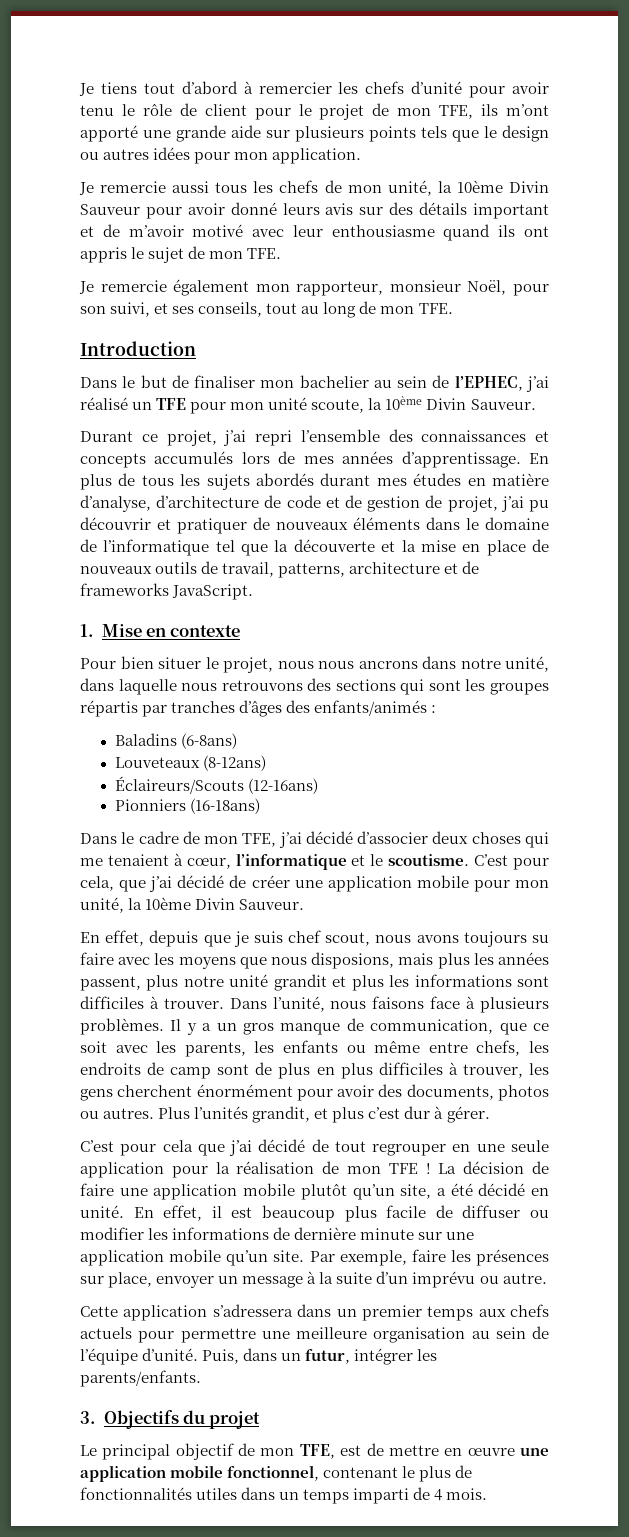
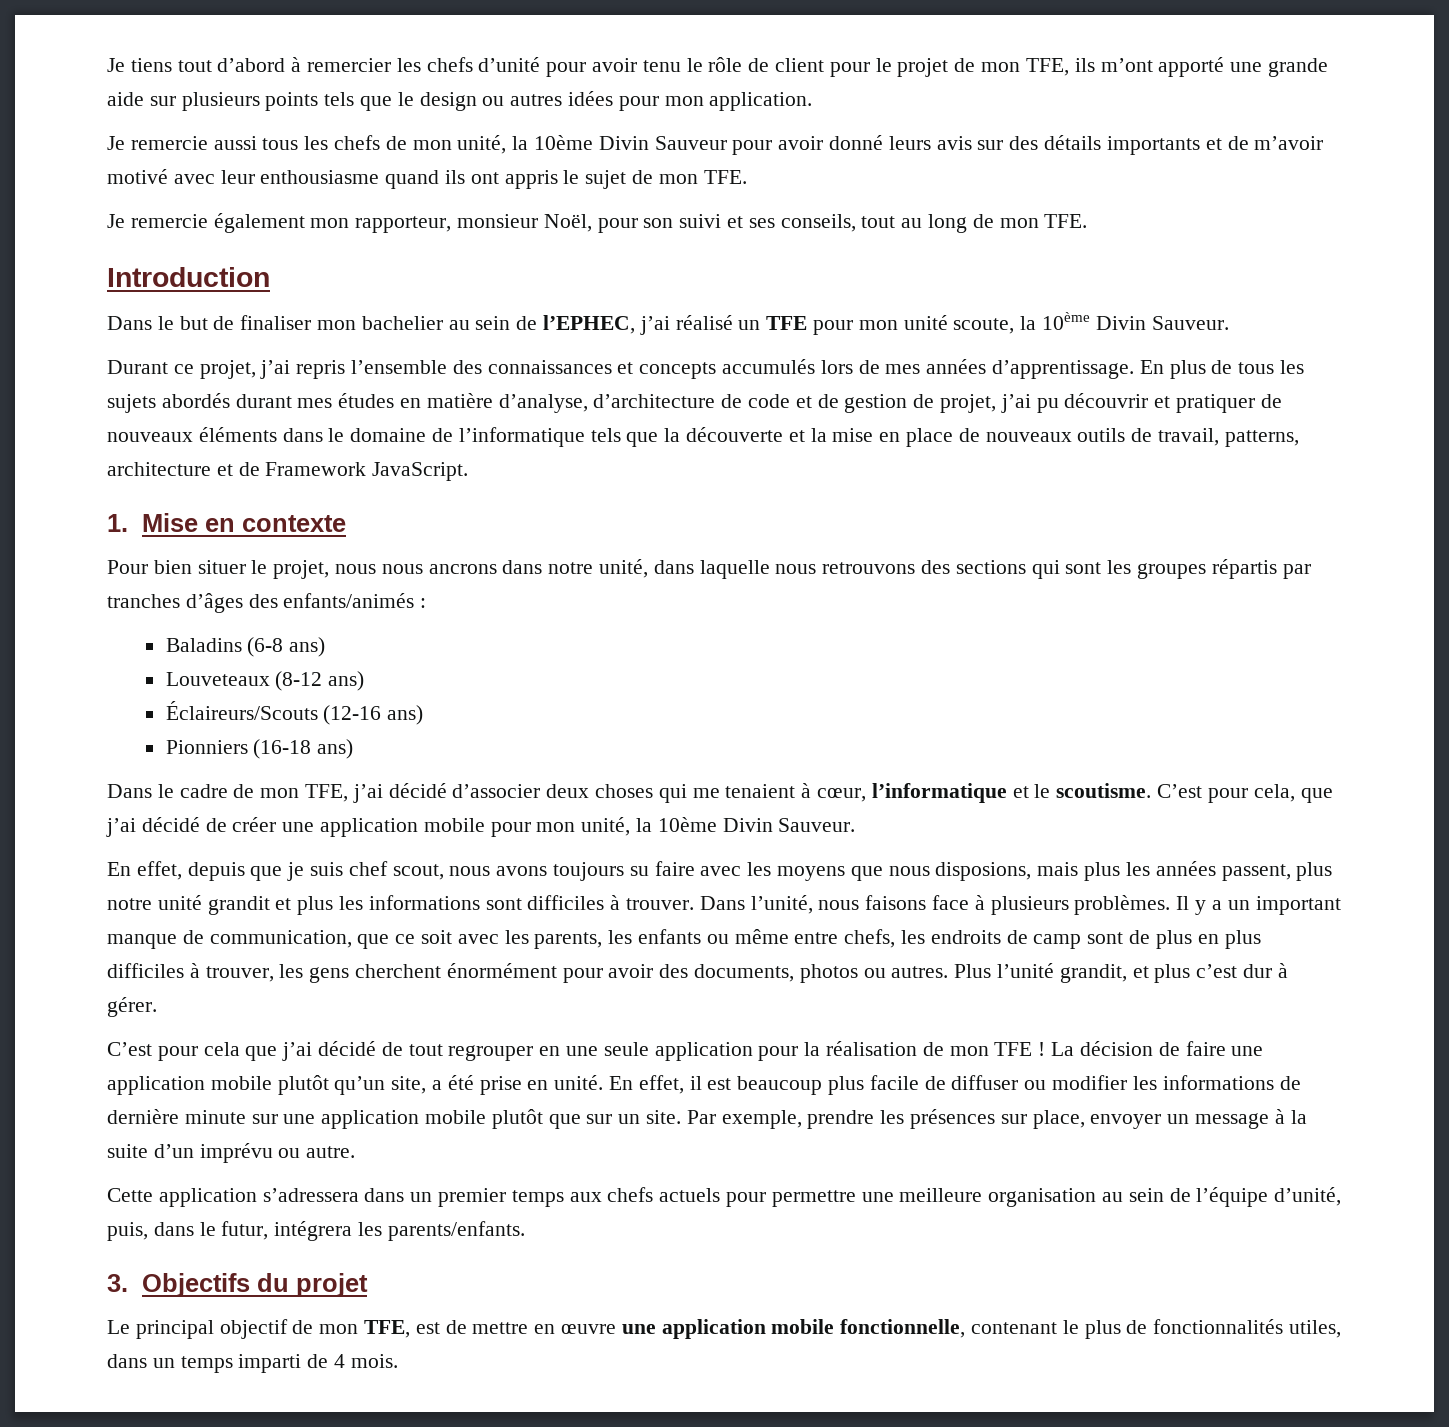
[473,203,550,219] important -> [1106,136,1200,155] importants
[110,302,151,317] suivi, -> [679,214,722,228] suivi
[255,430,292,446] repri -> [296,360,346,379] repris
[215,540,235,552] tel -> [590,428,621,442] tels
[80,583,169,596] frameworks -> [265,462,367,476] Framework
[180,733,237,749] (6-8ans) -> [247,637,326,657] (6-8 ans)
[202,755,266,771] (8-12ans) -> [275,671,365,691] (8-12 ans)
[247,778,318,794] (12-16ans) -> [323,705,424,725] (12-16 ans)
[189,798,260,814] (16-18ans) -> [253,739,354,759] (16-18 ans)
[243,1023,274,1035] gros -> [1255,896,1341,915] important
[194,1106,249,1119] l’unités -> [997,963,1055,978] l’unité
[478,1183,526,1196] décidé -> [479,1076,522,1095] prise
[226,1250,269,1266] qu’un -> [491,1109,641,1129] plutôt que sur un
[411,1249,446,1262] faire -> [807,1110,875,1129] prendre
[142,1348,414,1365] d’unité. Puis, dans un futur, intégrer -> [1274,1187,1342,1206] [107,1221,353,1241] d’unité, puis, dans le futur, intégrera
[227,1465,320,1481] fonctionnel, -> [840,1319,966,1338] fonctionnelle,
[196,1488,238,1500] utiles -> [1289,1320,1342,1338] utiles,

